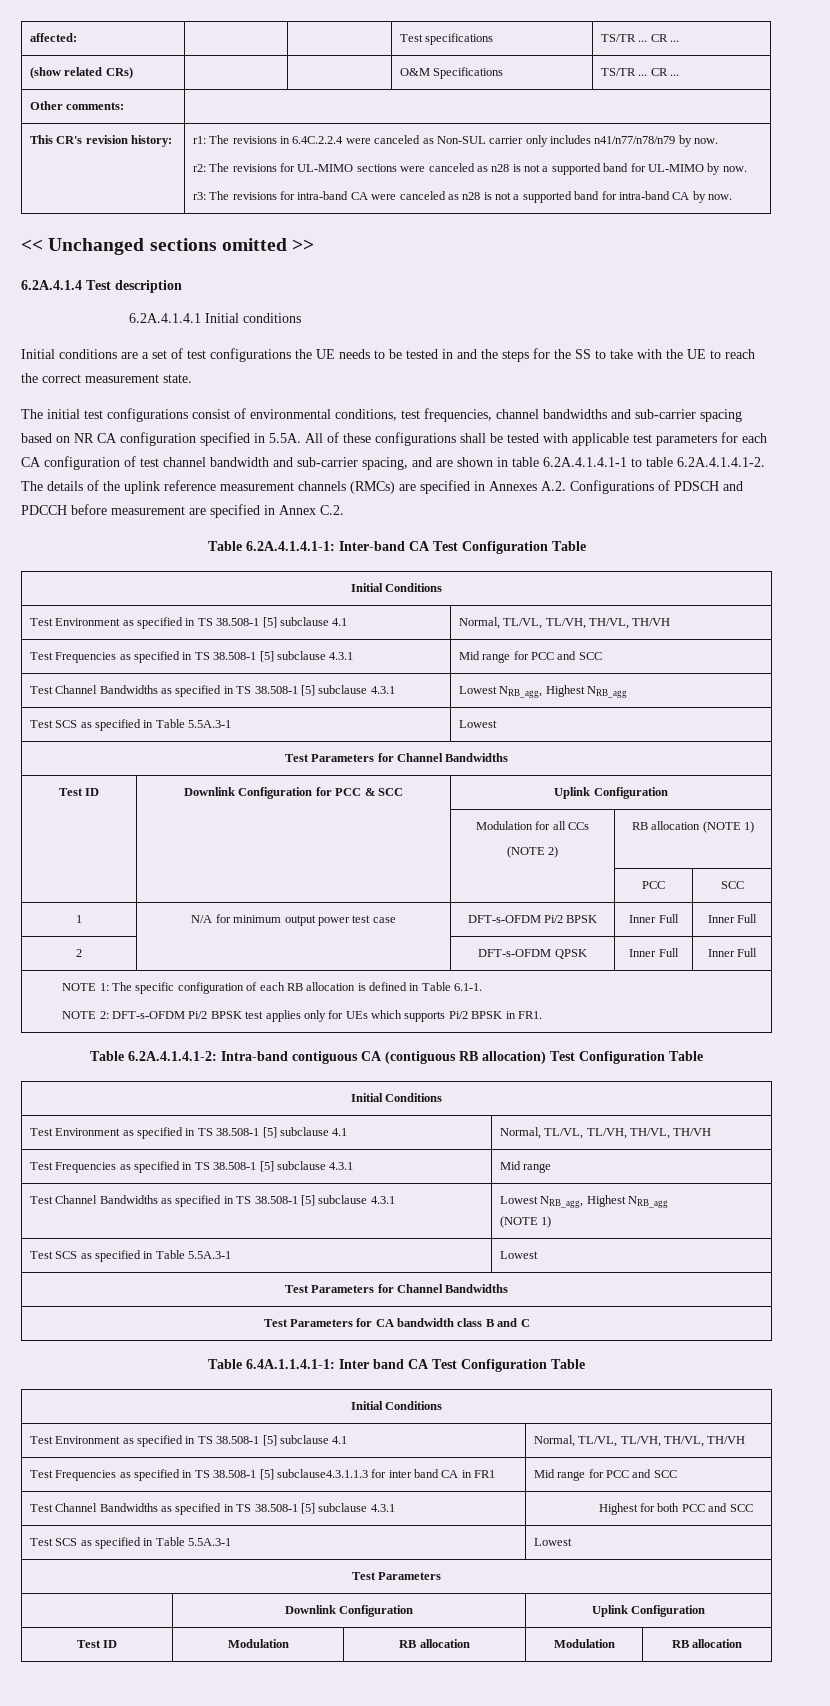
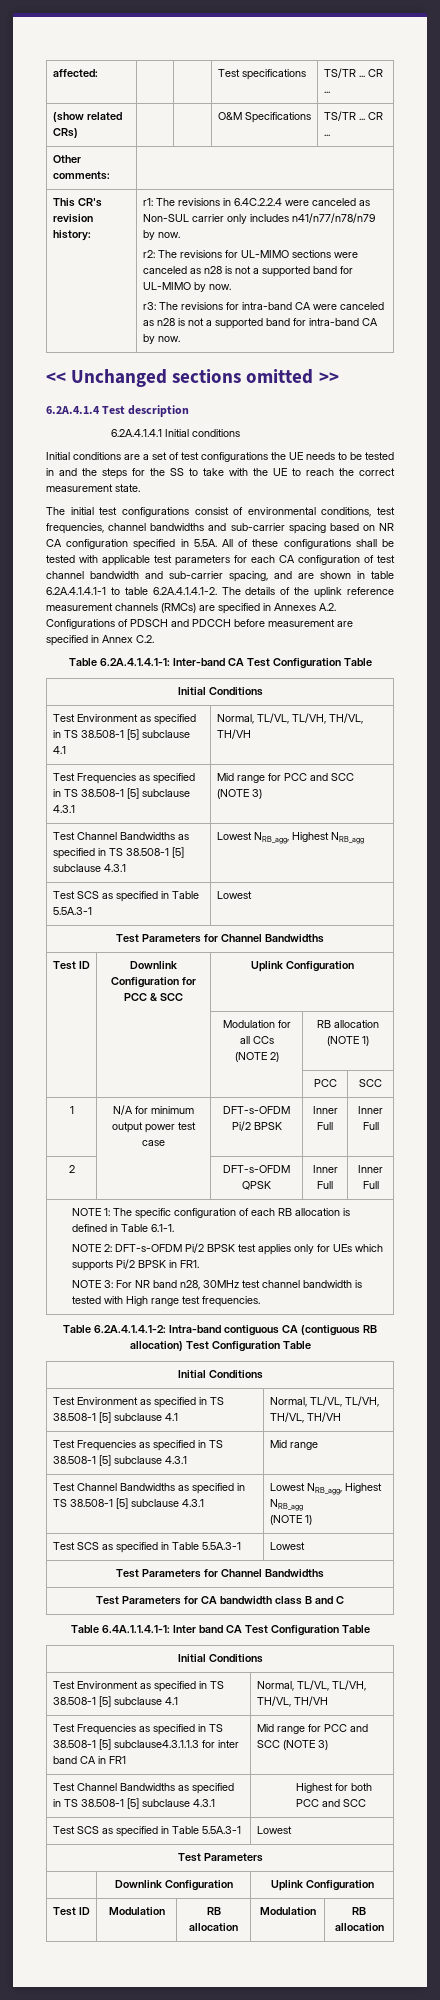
(602, 656) none -> [216,789,262,799] (NOTE 3)
(542, 1015) none -> [72,1280,363,1290] [72,1296,261,1307] // NOTE 3: For NR band n28, 30MHz test channel bandwidth is tested with High range test frequencies.
(677, 1474) none -> [282,1740,328,1750] (NOTE 3)

